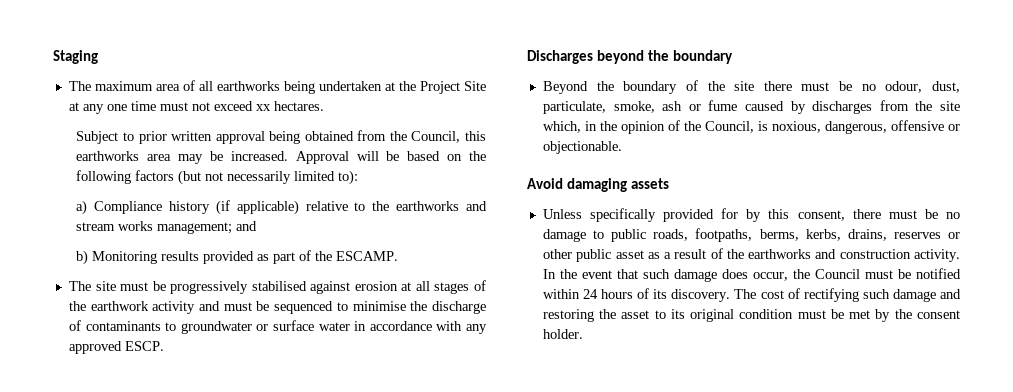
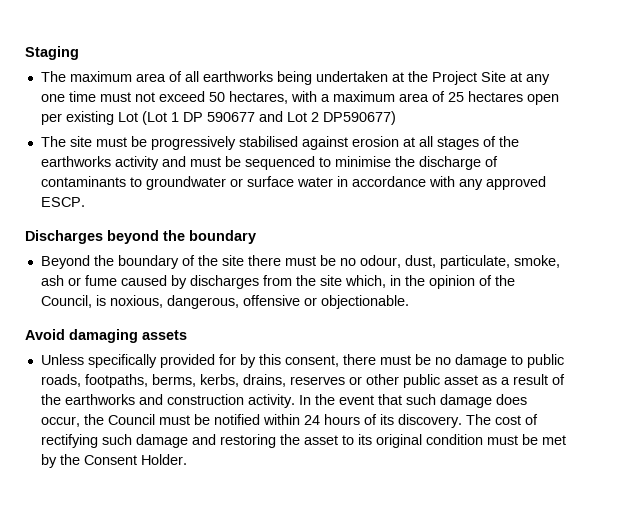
[255,101,324,111] [76,130,487,144] [76,151,487,164] [76,170,359,185] [76,200,487,215] [76,221,258,234] [76,250,399,265] xx hectares. // Subject to prior written approval being obtained from the Council, this earthworks area may be increased. Approval will be based on the following factors (but not necessarily limited to): // a) Compliance history (if applicable) relative to the earthworks and stream works management; and // b) Monitoring results provided as part of the ESCAMP. -> [208,91,559,105] [40,111,396,125] 50 hectares, with a maximum area of 25 hectares open per existing Lot (Lot 1 DP 590677 and Lot 2 DP590677)
[90,301,149,311] earthwork -> [40,156,111,167] earthworks
[917,310,960,319] [542,329,583,339] consent holder. -> [83,454,187,465] Consent Holder.

